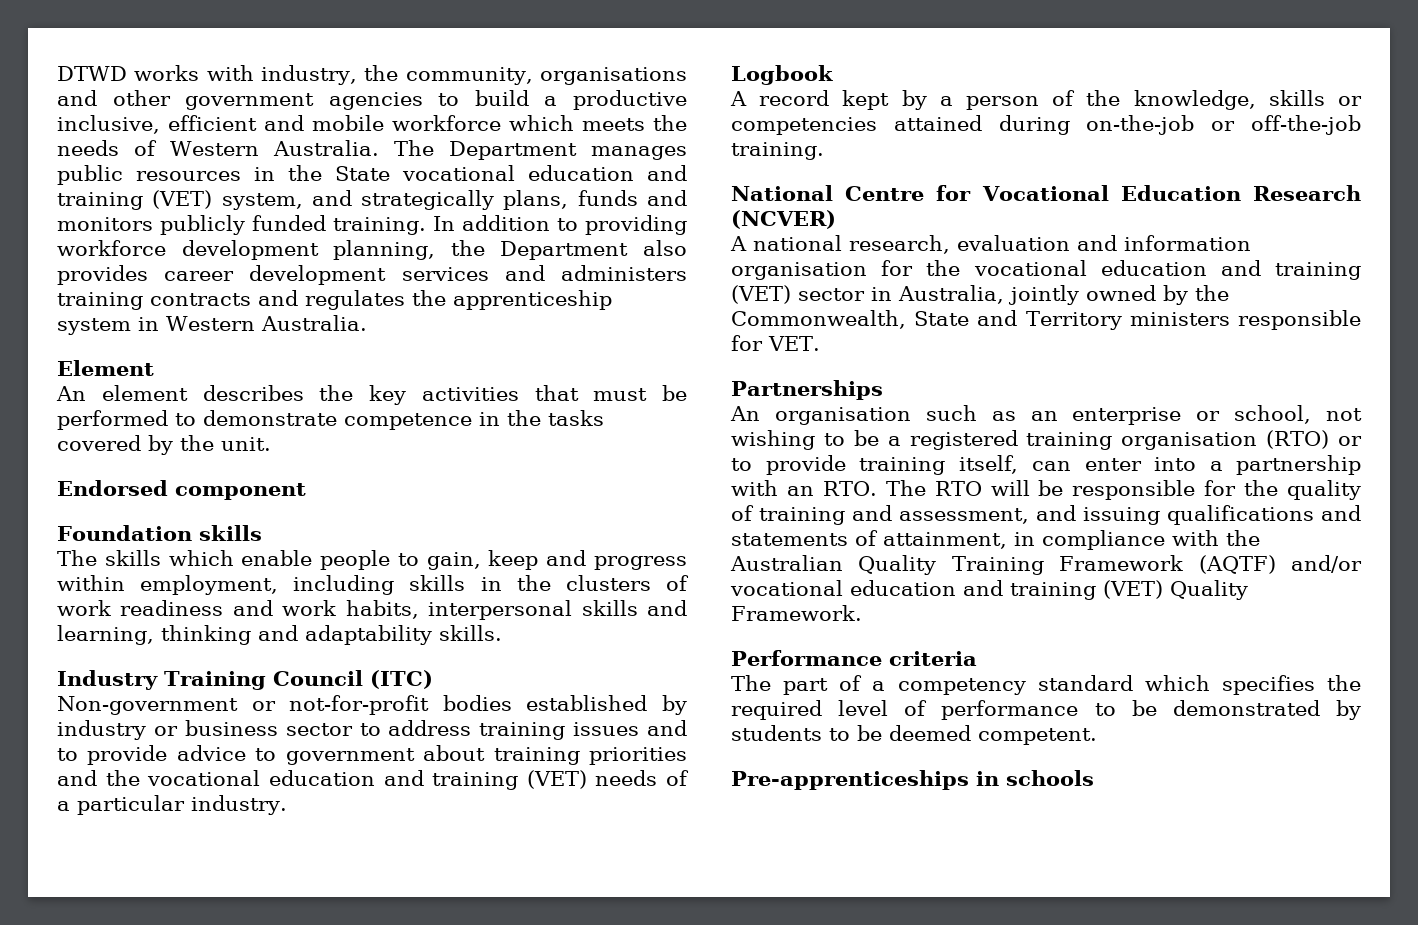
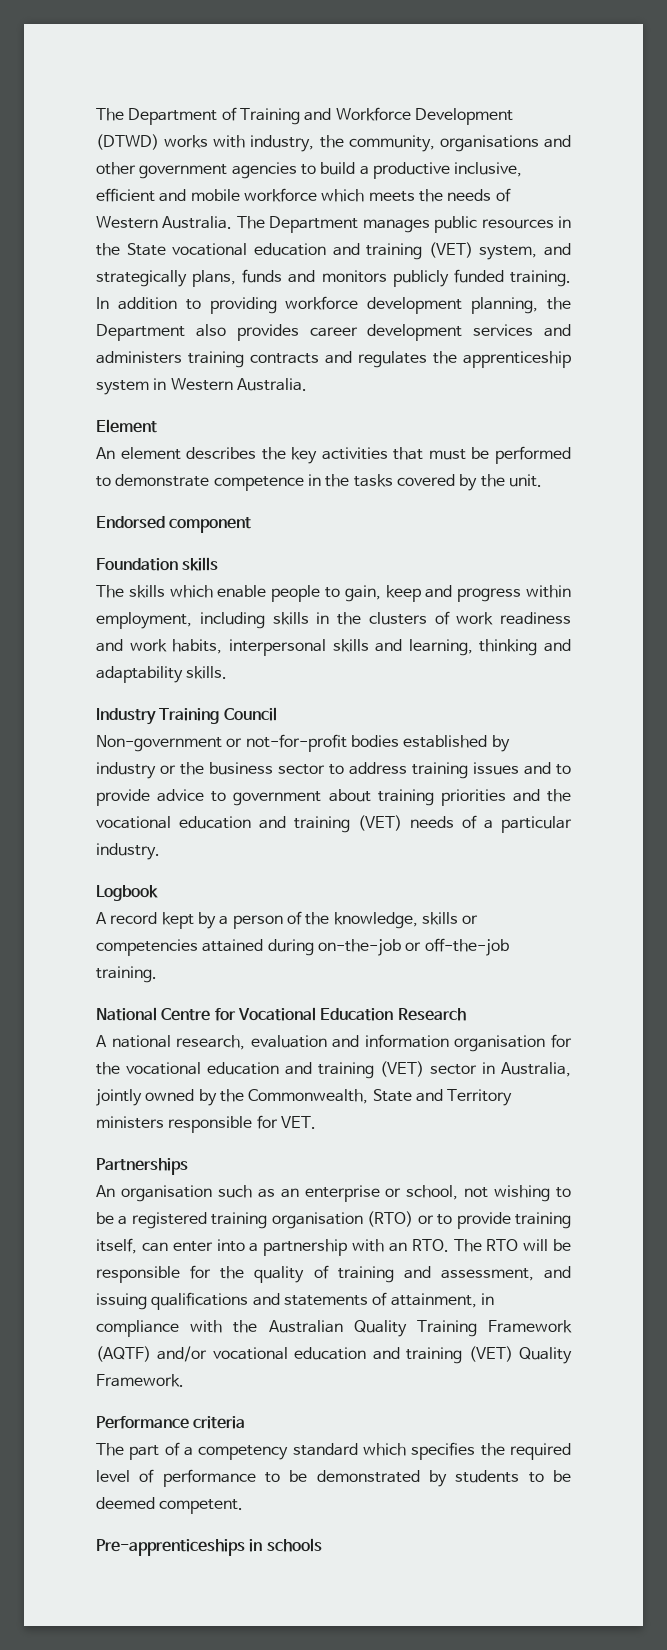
[57,66,127,81] DTWD -> [96,107,513,125] [96,134,159,150] The Department of Training and Workforce Development (DTWD)
[369,670,433,689] (ITC) -> (277, 714) none
(178, 731) none -> [180,762,204,775] the
[731,210,836,229] (NCVER) -> (466, 1014) none

